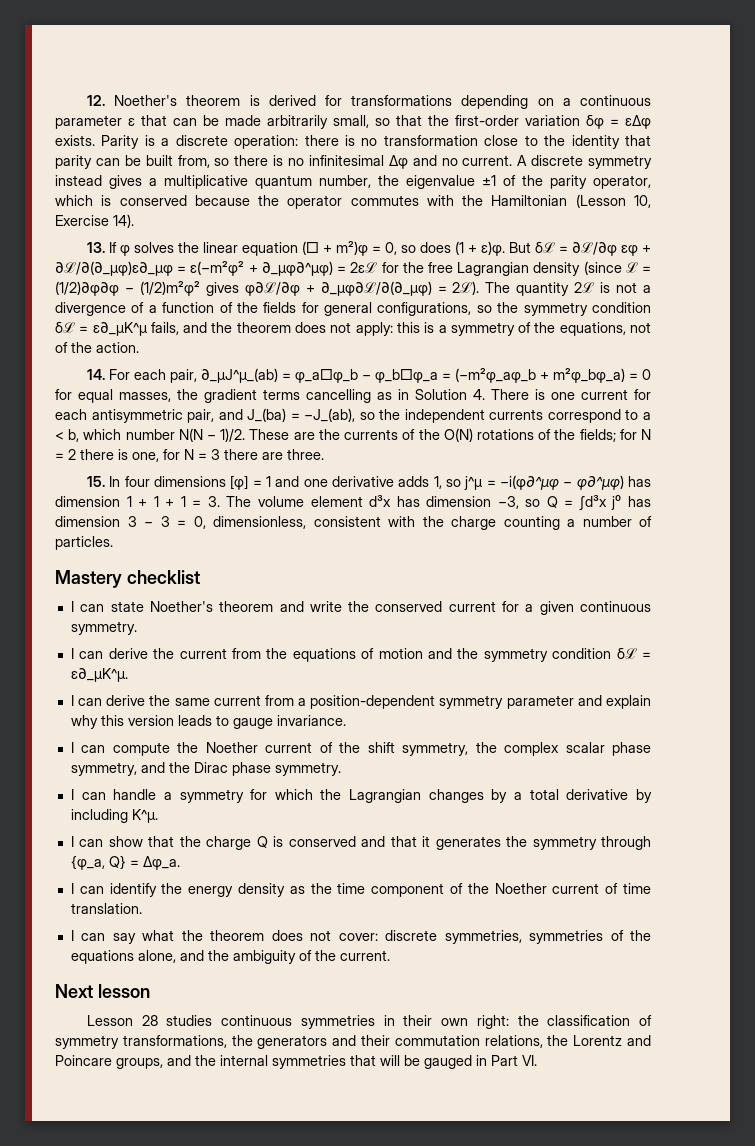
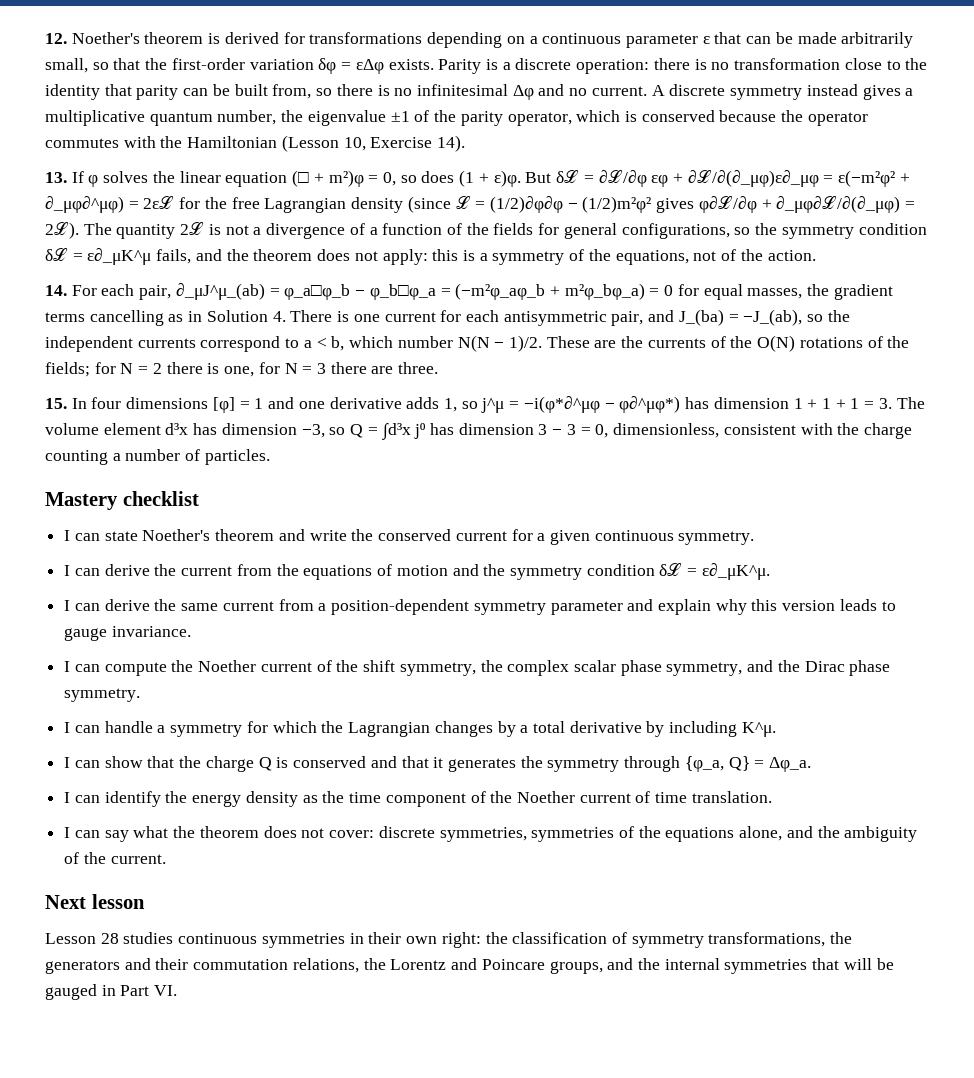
[499,475,624,490] −i(φ∂^μφ − φ∂^μφ) -> [523,396,681,413] −i(φ*∂^μφ − φ∂^μφ*)

